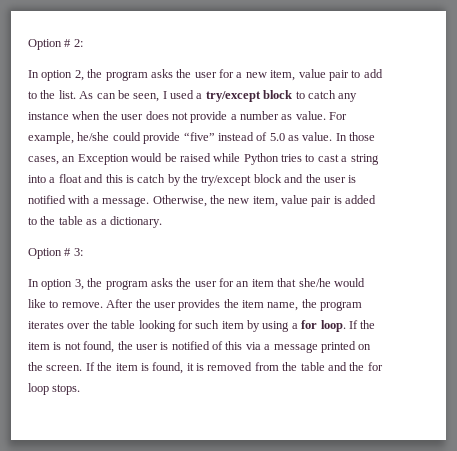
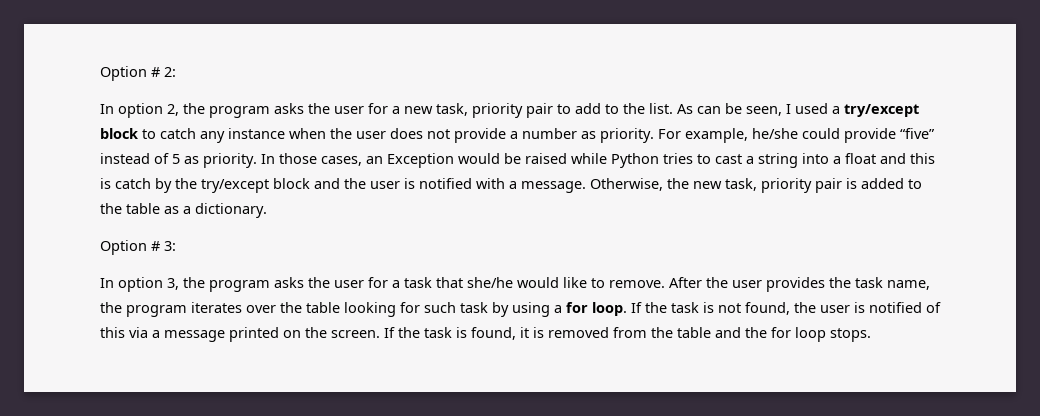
[270,69,326,81] item, value -> [436,103,523,118] task, priority
[295,111,326,120] value. -> [600,128,654,143] priority.
[269,132,333,141] 5.0 as value. -> [172,153,257,168] 5 as priority.
[252,195,308,207] item, value -> [725,178,812,193] task, priority
[236,279,274,287] an item -> [392,277,432,288] a task
[242,300,264,308] item -> [855,277,883,288] task
[221,321,244,329] item -> [460,302,488,313] task
[28,342,50,350] item -> [671,302,699,313] task
[115,363,138,371] item -> [424,327,452,338] task

